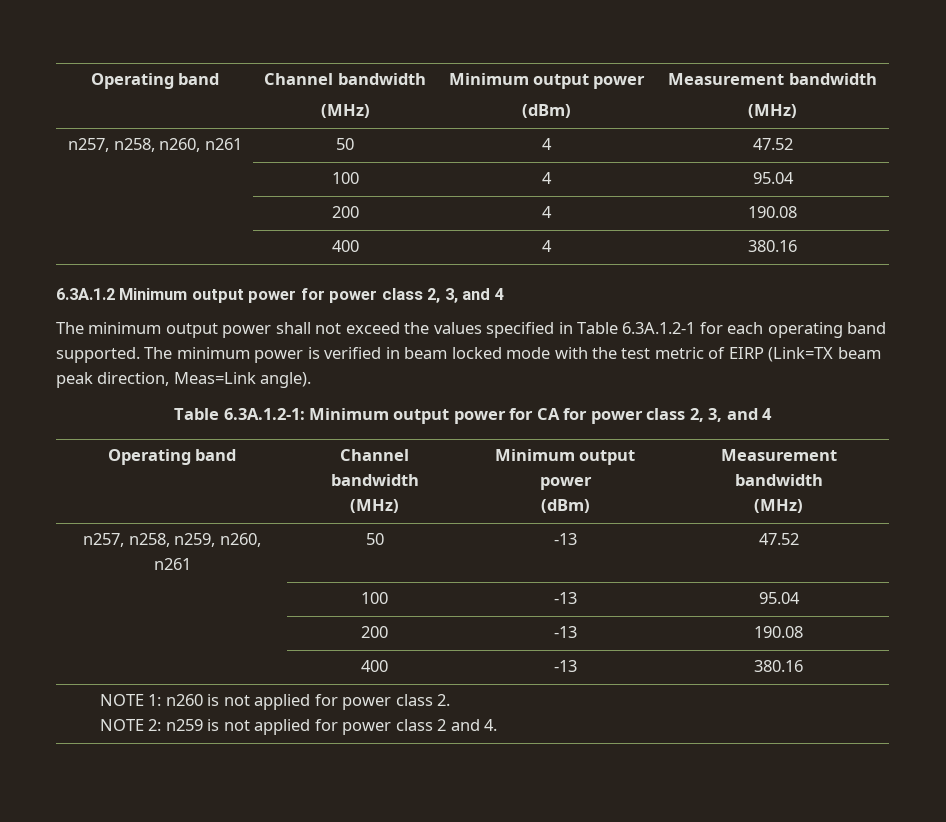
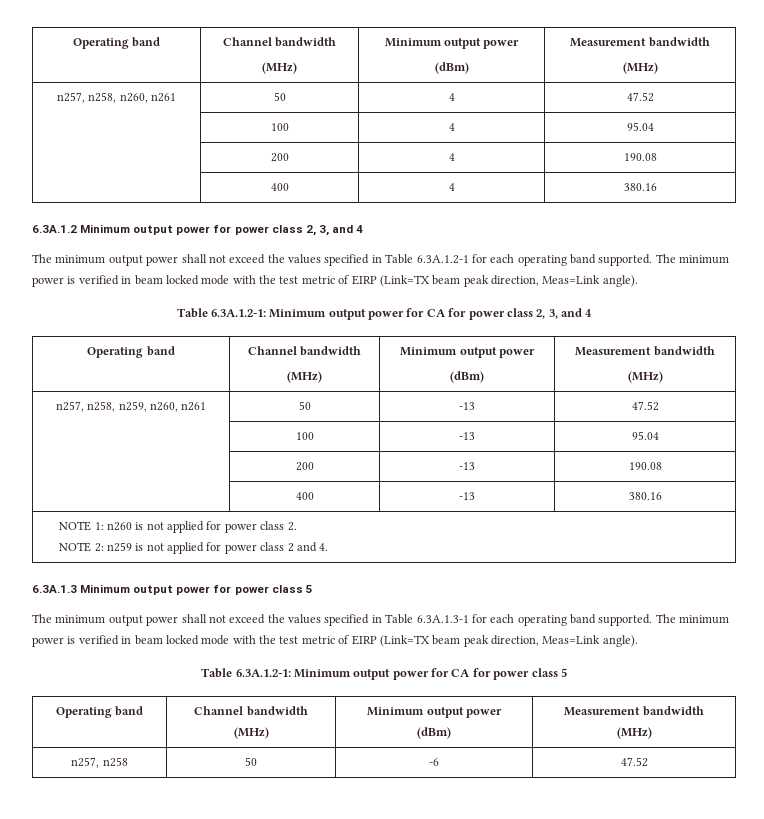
(498, 725) none -> [32,584,313,595] [32,614,730,626] [32,635,638,647] [201,668,567,680] [55,706,144,718] [194,706,308,716] [233,727,269,739] [367,707,502,718] [417,727,451,739] [564,706,704,716] [616,727,652,739] [71,757,128,768] [245,757,257,766] [429,758,439,766] [620,757,648,767] // 6.3A.1.3 Minimum output power for power class 5 // The minimum output power shall not exceed the values specified in Table 6.3A.1.3-1 for each operating band supported. The minimum power is verified in beam locked mode with the test metric of EIRP (Link=TX beam peak direction, Meas=Link angle). // Table 6.3A.1.2-1: Minimum output power for CA for power class 5 // Operating band | Channel bandwidth // (MHz) | Minimum output power // (dBm) | Measurement bandwidth // (MHz) // n257, n258 | 50 | -6 | 47.52

